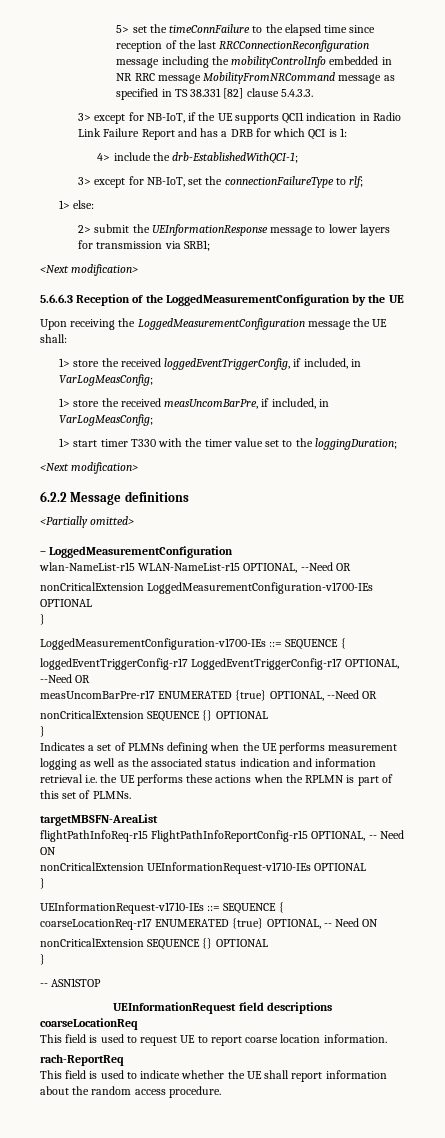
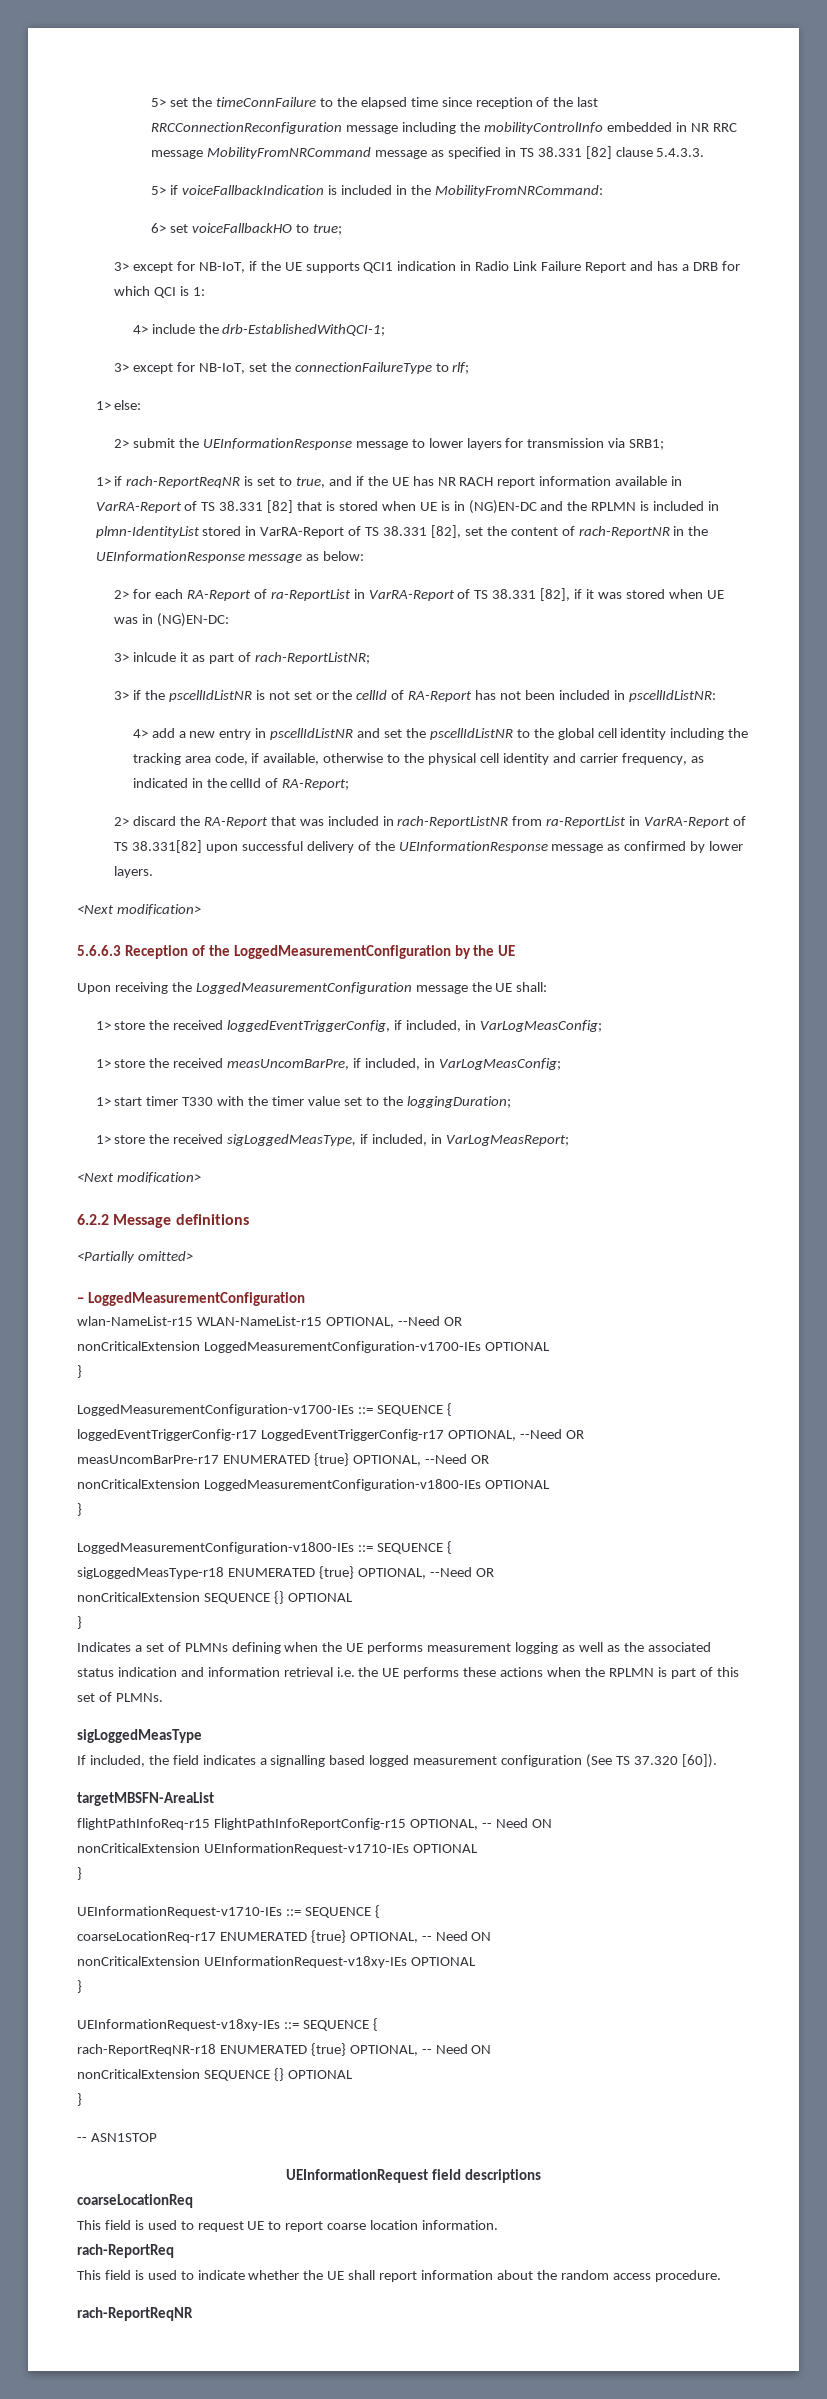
(313, 93) none -> [151,185,603,197] [151,223,342,235] // 5> if voiceFallbackIndication is included in the MobilityFromNRCommand: // 6> set voiceFallbackHO to true;
(210, 245) none -> [95,476,683,488] [95,500,720,514] [95,525,709,538] [95,551,365,563] [114,588,724,601] [114,613,229,627] [114,652,370,664] [114,690,716,702] [132,728,749,740] [132,753,704,765] [132,778,350,790] [114,816,747,828] [114,840,744,853] [114,866,154,878] // 1> if rach-ReportReqNR is set to true, and if the UE has NR RACH report information available in VarRA-Report of TS 38.331 [82] that is stored when UE is in (NG)EN-DC and the RPLMN is included in plmn-IdentityList stored in VarRA-Report of TS 38.331 [82], set the content of rach-ReportNR in the UEInformationResponse message as below: // 2> for each RA-Report of ra-ReportList in VarRA-Report of TS 38.331 [82], if it was stored when UE was in (NG)EN-DC: // 3> inlcude it as part of rach-ReportListNR; // 3> if the pscellIdListNR is not set or the cellId of RA-Report has not been included in pscellIdListNR: // 4> add a new entry in pscellIdListNR and set the pscellIdListNR to the global cell identity including the tracking area code, if available, otherwise to the physical cell identity and carrier frequency, as indicated in the cellId of RA-Report; // 2> discard the RA-Report that was included in rach-ReportListNR from ra-ReportList in VarRA-Report of TS 38.331[82] upon successful delivery of the UEInformationResponse message as confirmed by lower layers.
(397, 444) none -> [95,1134,569,1146] // 1> store the received sigLoggedMeasType, if included, in VarLogMeasReport;
(378, 695) none -> [77,1479,550,1491] [77,1503,82,1516] [77,1541,452,1554] [77,1566,494,1579] // nonCriticalExtension LoggedMeasurementConfiguration-v1800-IEs OPTIONAL // } // LoggedMeasurementConfiguration-v1800-IEs ::= SEQUENCE { // sigLoggedMeasType-r18 ENUMERATED {true} OPTIONAL, --Need OR
(131, 795) none -> [77,1729,202,1743] [77,1754,717,1768] // sigLoggedMeasType // If included, the field indicates a signalling based logged measurement configuration (See TS 37.320 [60]).
(379, 923) none -> [77,1956,476,1968] [77,1980,82,1993] [77,2018,378,2031] [77,2043,492,2056] // nonCriticalExtension UEInformationRequest-v18xy-IEs OPTIONAL // } // UEInformationRequest-v18xy-IEs ::= SEQUENCE { // rach-ReportReqNR-r18 ENUMERATED {true} OPTIONAL, -- Need ON
(221, 1092) none -> [77,2307,193,2321] // rach-ReportReqNR

